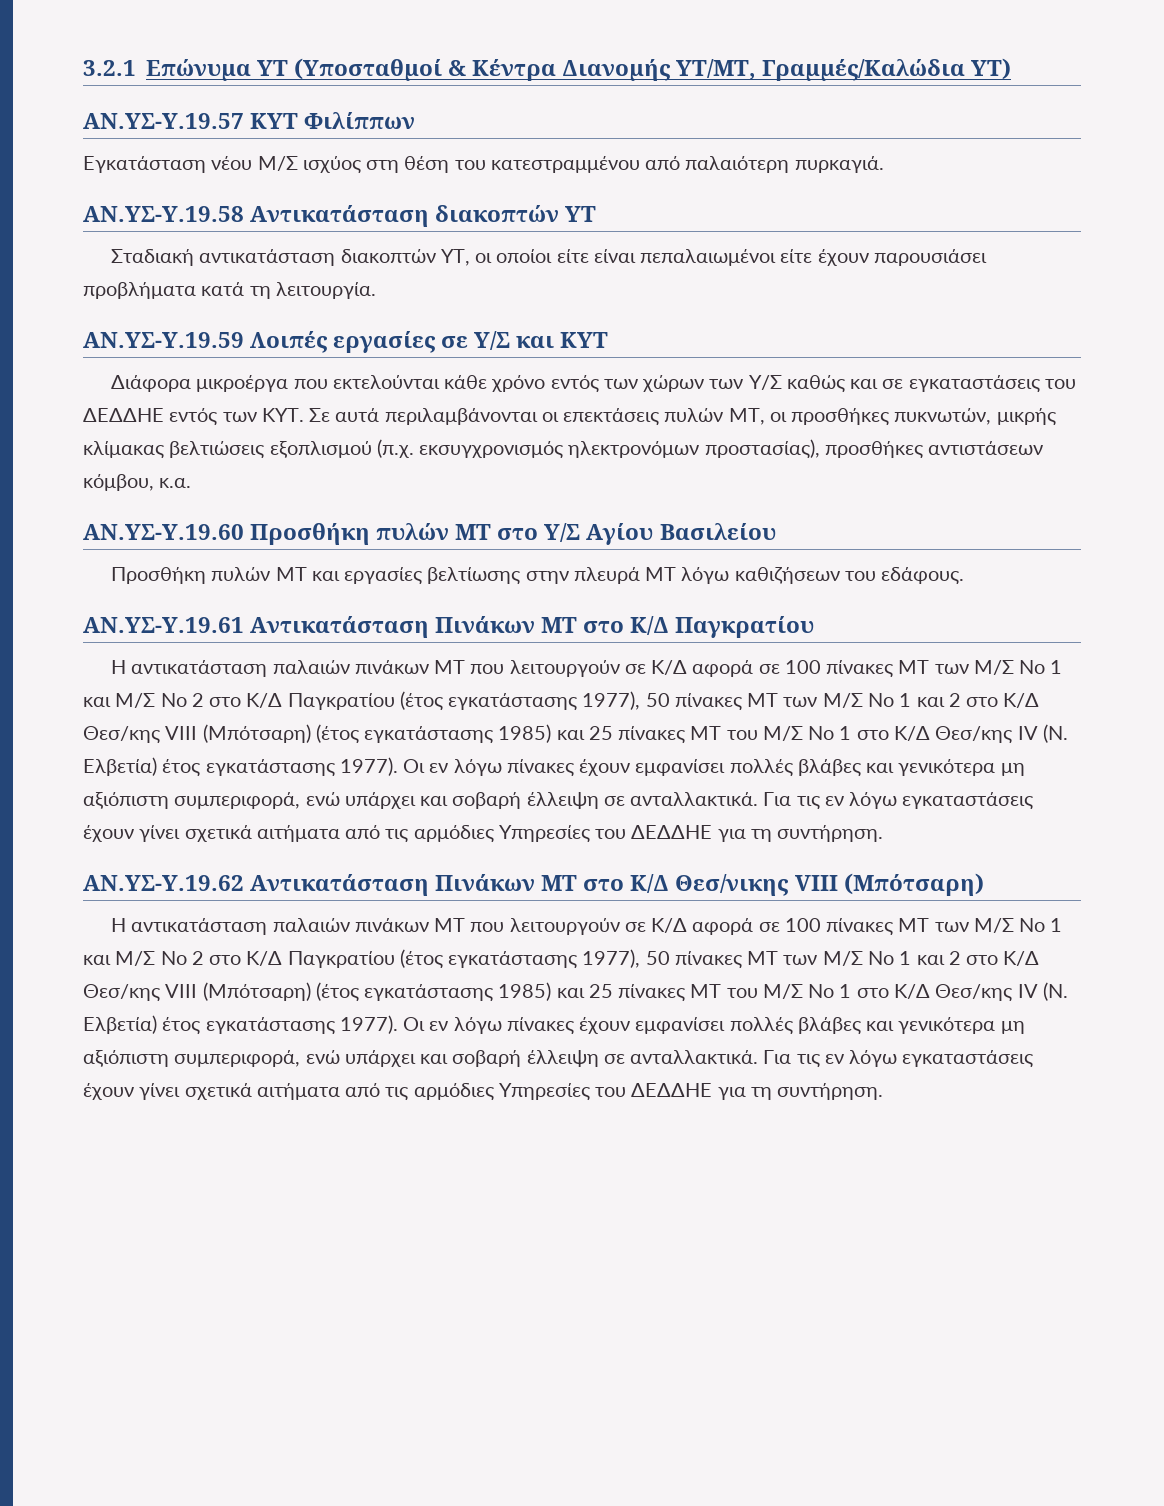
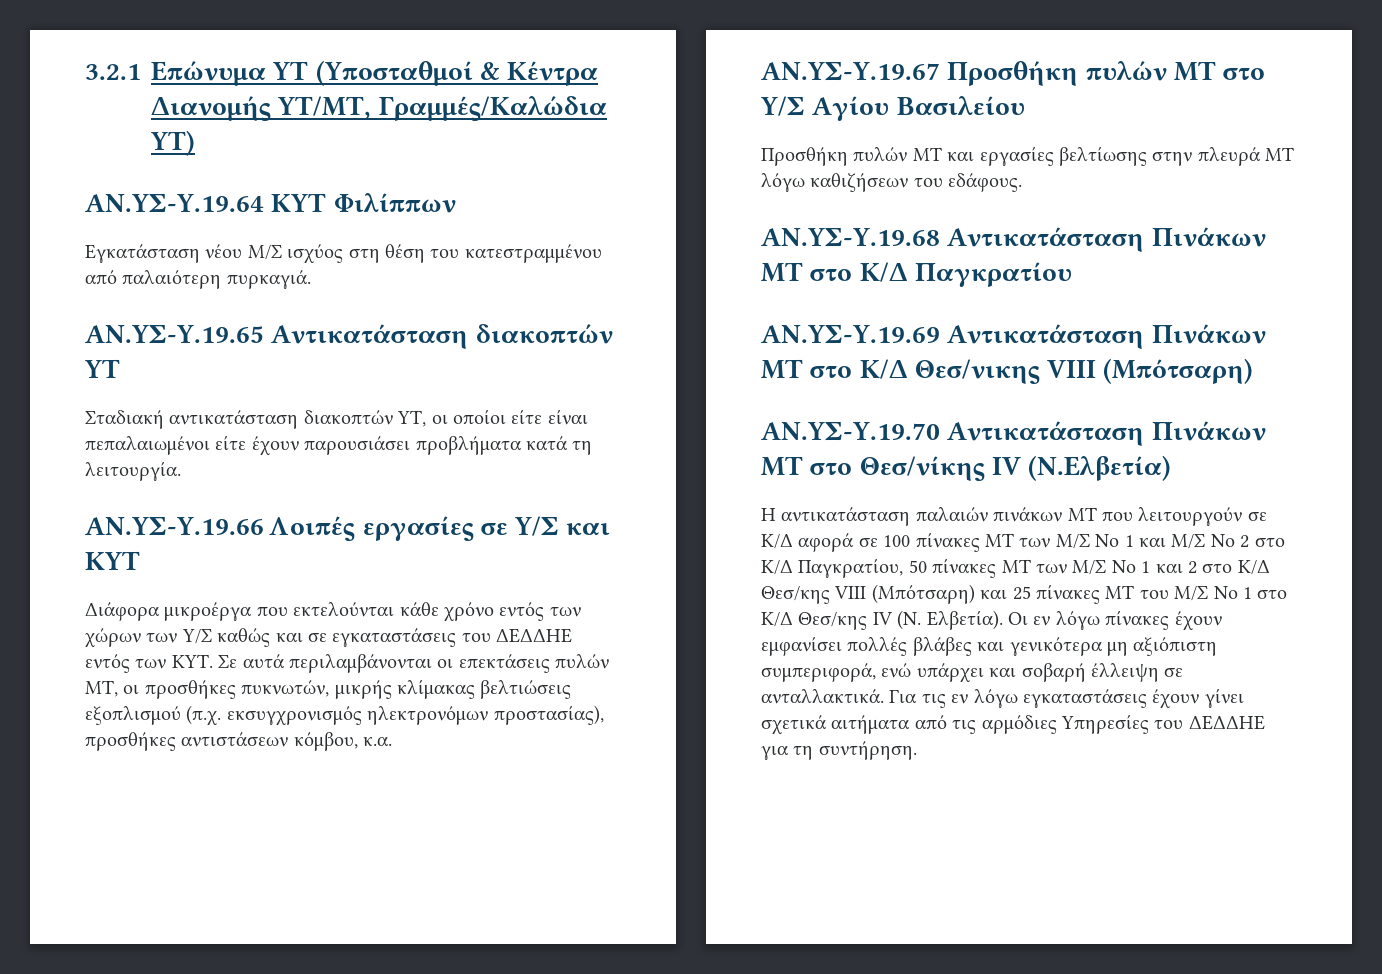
[83,113,244,129] ΑΝ.ΥΣ-Υ.19.57 -> [85,193,264,213] ΑΝ.ΥΣ-Υ.19.64
[83,206,244,222] ΑΝ.ΥΣ-Υ.19.58 -> [85,324,264,344] ΑΝ.ΥΣ-Υ.19.65
[83,332,244,348] ΑΝ.ΥΣ-Υ.19.59 -> [85,516,264,536] ΑΝ.ΥΣ-Υ.19.66
[83,524,244,540] ΑΝ.ΥΣ-Υ.19.60 -> [761,61,940,81] ΑΝ.ΥΣ-Υ.19.67
[83,617,244,633] ΑΝ.ΥΣ-Υ.19.61 -> [761,227,940,247] ΑΝ.ΥΣ-Υ.19.68
(815, 627) none -> [761,324,1266,349] [761,358,1254,384] [761,421,1266,446] [761,455,1172,481] // ΑΝ.ΥΣ-Υ.19.69 Αντικατάσταση Πινάκων ΜΤ στο Κ/Δ Θεσ/νικης VIII (Μπότσαρη) // ΑΝ.ΥΣ-Υ.19.70 Αντικατάσταση Πινάκων ΜΤ στο Θεσ/νίκης IV (Ν.Ελβετία)
[287,691,641,711] Παγκρατίου (έτος εγκατάστασης 1977), -> [798,558,904,578] Παγκρατίου,
[315,724,552,744] (έτος εγκατάστασης 1985) -> (975, 594) none
[83,757,398,777] Ελβετία) έτος εγκατάστασης 1977). -> [926,610,1003,630] Ελβετία).
[83,873,984,896] [110,918,1063,936] [83,949,1040,969] [83,982,1068,1002] [83,1015,1025,1035] [83,1050,1034,1068] [83,1083,884,1101] // ΑΝ.ΥΣ-Υ.19.62 Αντικατάσταση Πινάκων ΜΤ στο Κ/Δ Θεσ/νικης VIII (Μπότσαρη) // Η αντικατάσταση παλαιών πινάκων ΜΤ που λειτουργούν σε Κ/Δ αφορά σε 100 πίνακες ΜΤ των Μ/Σ Νο 1 και Μ/Σ Νο 2 στο Κ/Δ Παγκρατίου (έτος εγκατάστασης 1977), 50 πίνακες ΜΤ των Μ/Σ Νο 1 και 2 στο Κ/Δ Θεσ/κης VIII (Μπότσαρη) (έτος εγκατάστασης 1985) και 25 πίνακες ΜΤ του Μ/Σ Νο 1 στο Κ/Δ Θεσ/κης IV (Ν. Ελβετία) έτος εγκατάστασης 1977). Οι εν λόγω πίνακες έχουν εμφανίσει πολλές βλάβες και γενικότερα μη αξιόπιστη συμπεριφορά, ενώ υπάρχει και σοβαρή έλλειψη σε ανταλλακτικά. Για τις εν λόγω εγκαταστάσεις έχουν γίνει σχετικά αιτήματα από τις αρμόδιες Υπηρεσίες του ΔΕΔΔΗΕ για τη συντήρηση. -> (917, 750) none

